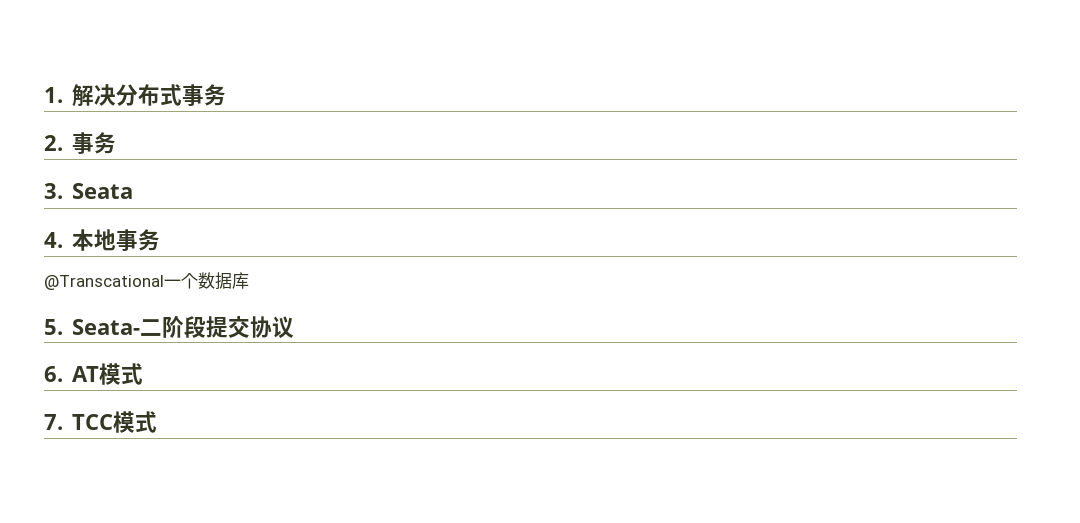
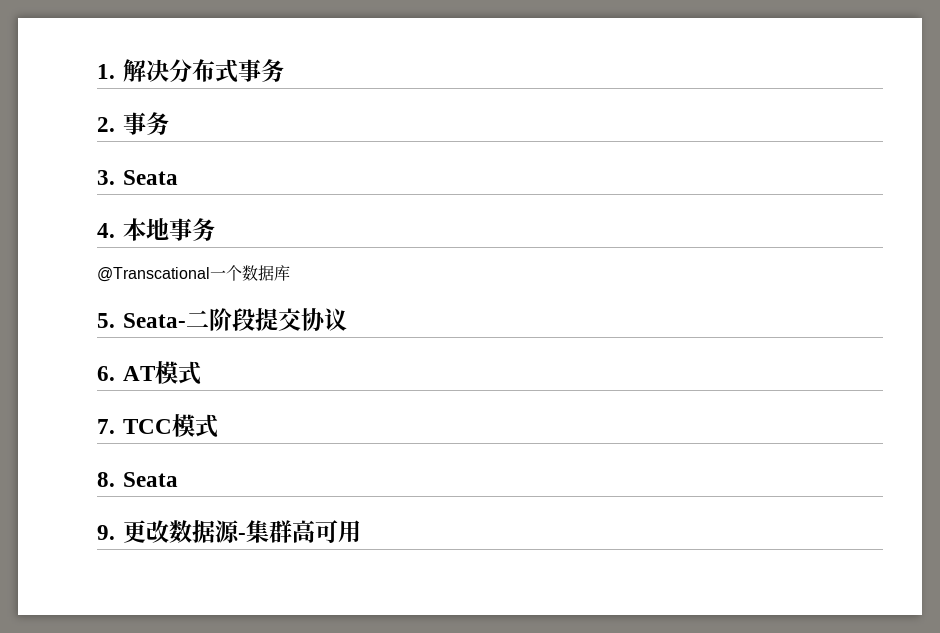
(157, 422) none -> [97,472,178,487] [97,520,361,543] // 8. Seata // 9.更改数据源-集群高可用

